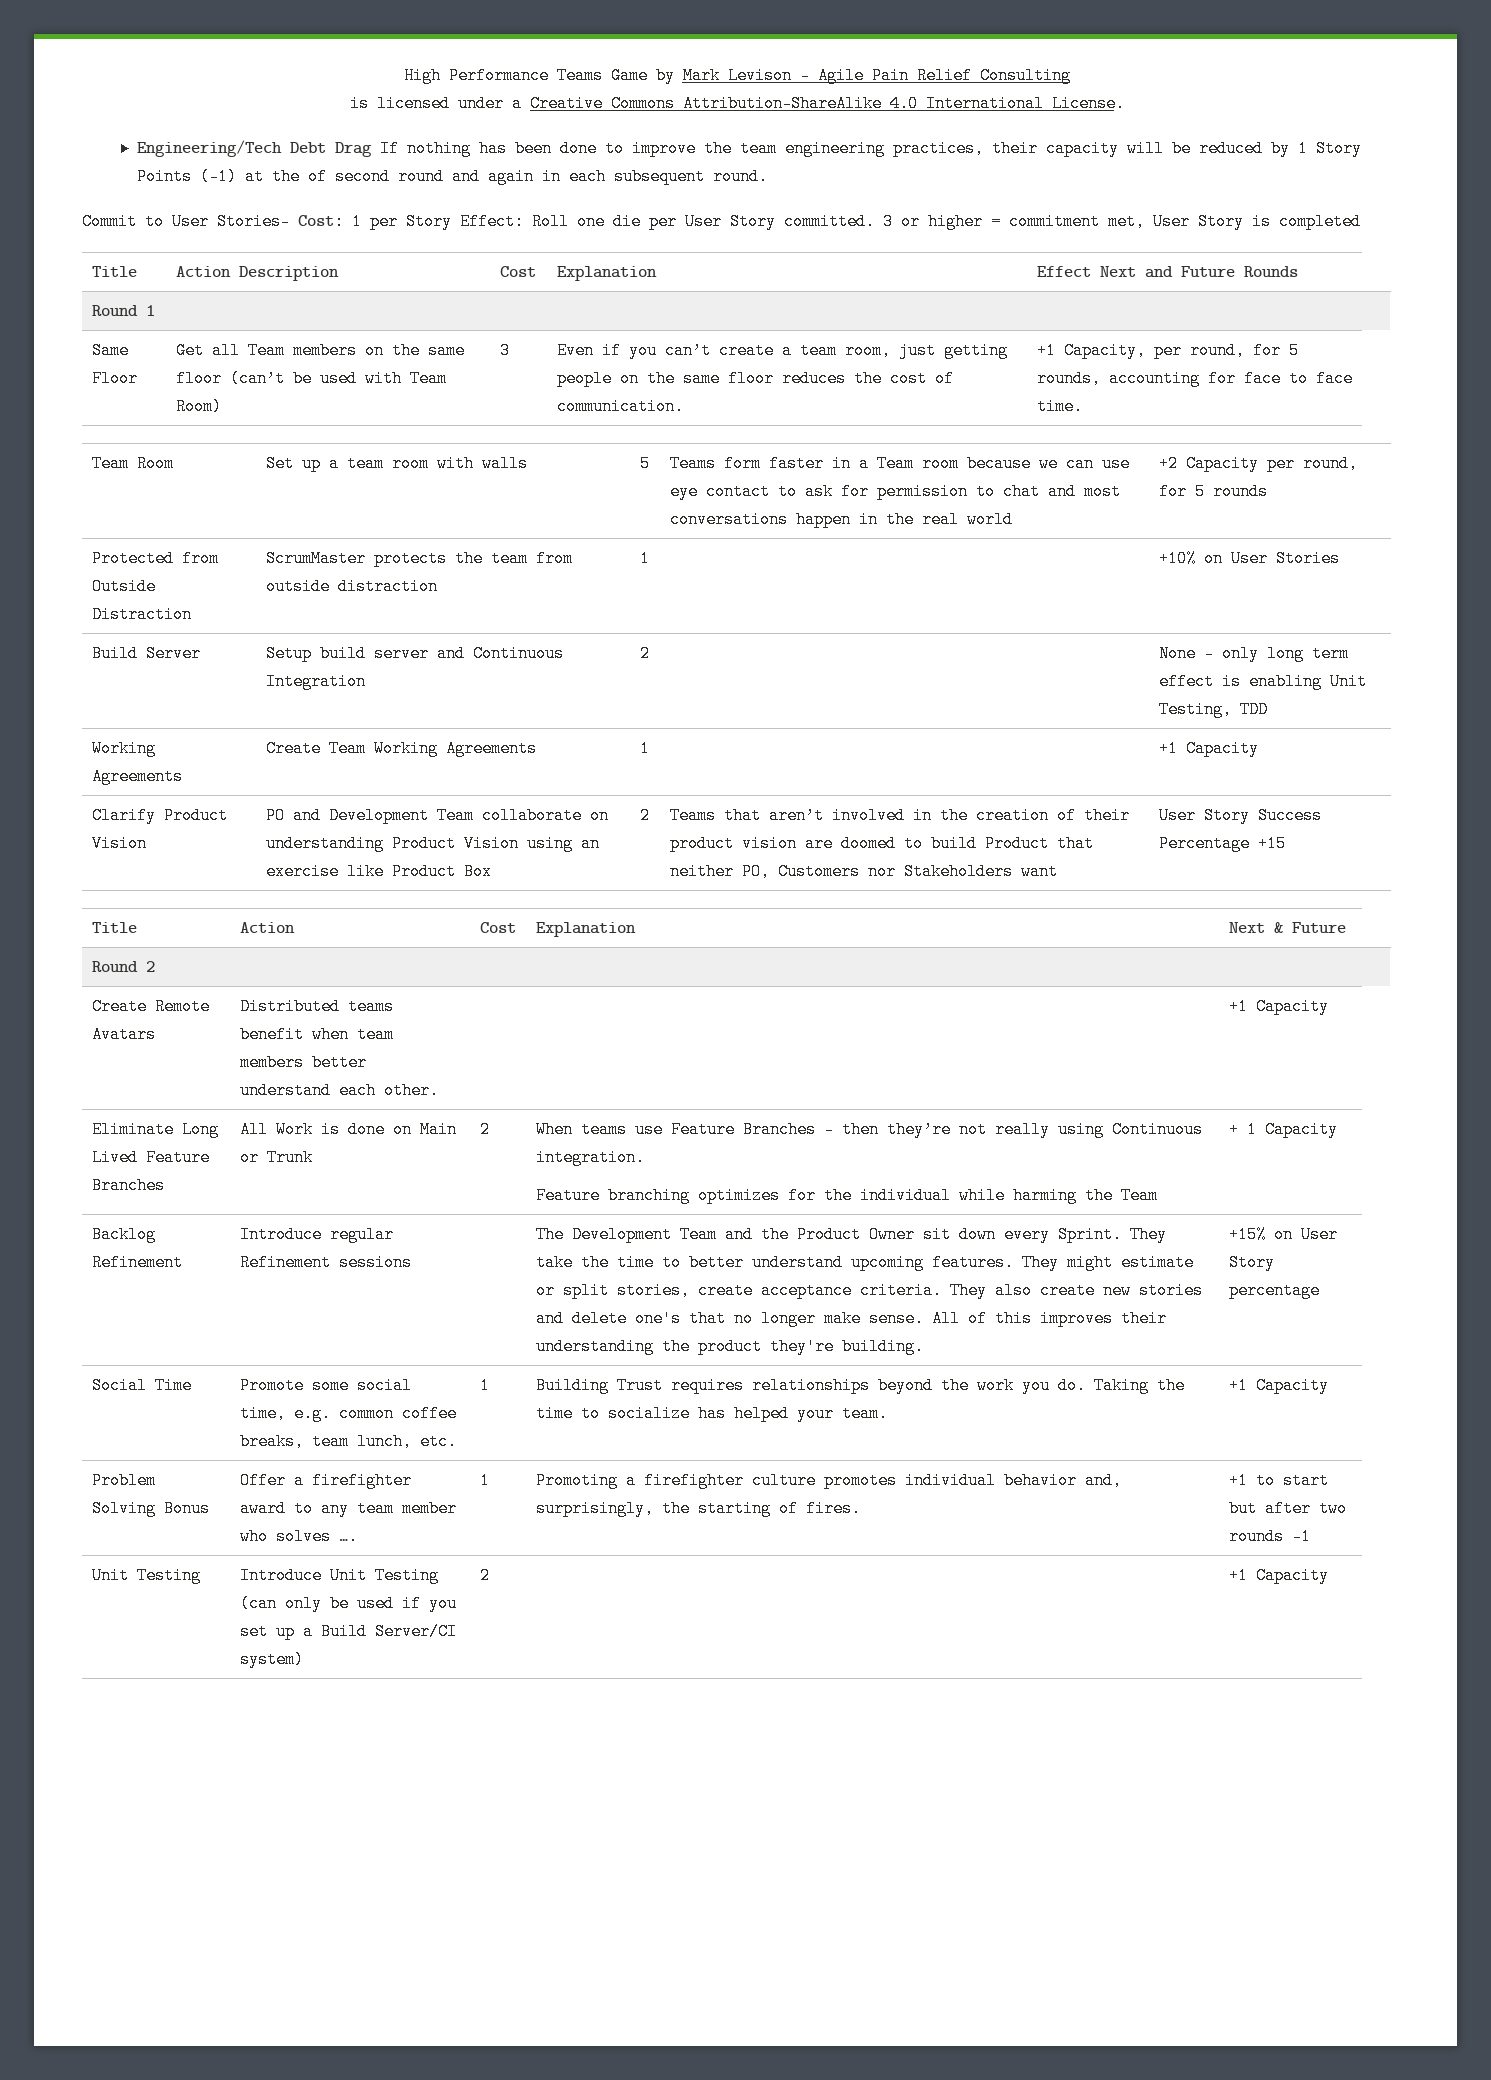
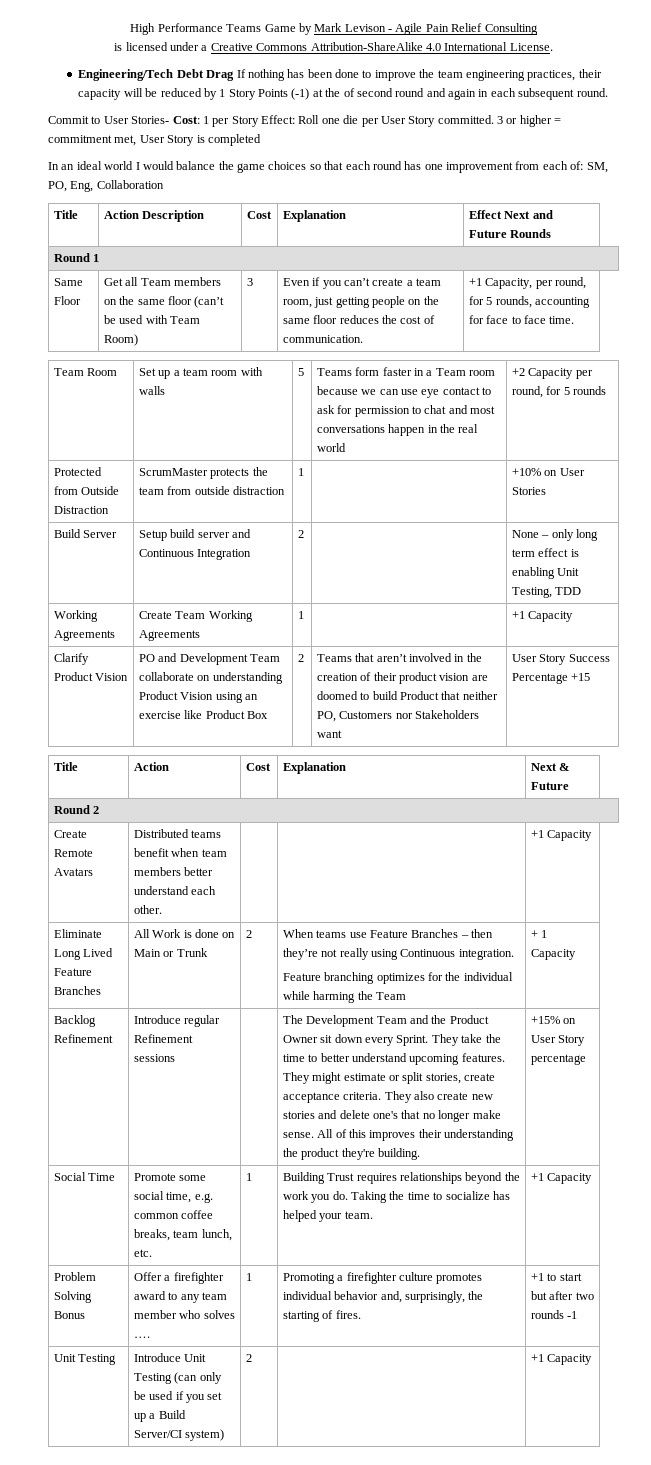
(1361, 221) none -> [48,161,608,173] [48,180,164,192] // In an ideal world I would balance the game choices so that each round has one improvement from each of: SM, PO, Eng, Collaboration

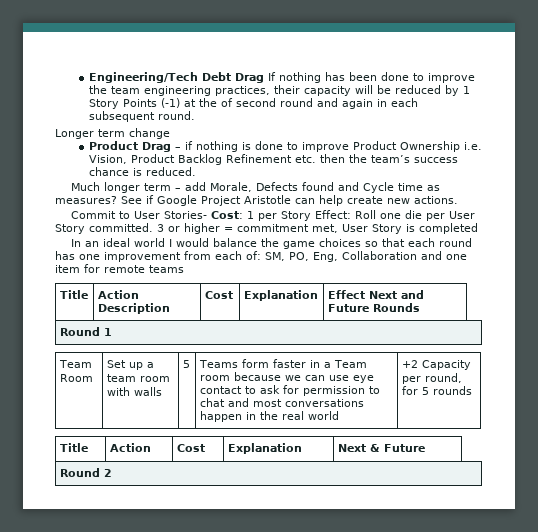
[130,23,538,35] [114,42,553,51] High Performance Teams Game by Mark Levison - Agile Pain Relief Consulting // is licensed under a Creative Commons Attribution-ShareAlike 4.0 International License. // -> (88, 77) none
(608, 92) none -> [55,128,170,139] [88,141,482,152] [88,154,458,165] [88,167,196,176] [70,182,440,193] [55,195,458,206] // Longer term change // Product Drag – if nothing is done to improve Product Ownership i.e. Vision, Product Backlog Refinement etc. then the team’s success chance is reduced. // Much longer term – add Morale, Defects found and Cycle time as measures? See if Google Project Aristotle can help create new actions.
(164, 184) none -> [421,251,467,260] [55,264,184,273] and one item for remote teams
[53,278,83,286] [53,296,81,305] [103,277,222,286] [103,296,225,308] [103,315,201,324] [103,334,138,346] [246,278,253,286] [282,277,442,289] [282,296,439,308] [282,315,435,324] [282,335,363,343] [468,277,587,289] [468,296,591,308] [468,315,575,324] // Same Floor | Get all Team members on the same floor (can’t be used with Team Room) | 3 | Even if you can’t create a team room, just getting people on the same floor reduces the cost of communication. | +1 Capacity, per round, for 5 rounds, accounting for face to face time. -> (112, 332) none
[53,467,102,476] [53,486,120,495] [53,506,109,514] [138,467,268,479] [138,486,286,495] [297,468,304,476] [511,468,585,476] [511,487,546,495] [53,529,118,538] [138,529,252,541] [138,549,252,560] [297,530,304,538] [511,529,599,541] [511,548,579,557] [511,567,580,579] [511,587,582,598] [53,610,98,622] [53,630,115,641] [138,610,253,622] [138,630,200,641] [297,611,304,619] [511,611,574,622] [53,653,89,665] [53,672,129,681] [138,653,281,665] [138,672,283,684] [138,691,259,703] [138,710,269,719] [297,654,304,662] [316,653,482,662] [316,672,488,684] [316,691,498,700] [316,710,480,722] [316,730,342,738] [511,654,610,665] [511,673,591,684] // Protected from Outside Distraction | ScrumMaster protects the team from outside distraction | 1 | | +10% on User Stories // Build Server | Setup build server and Continuous Integration | 2 | | None – only long term effect is enabling Unit Testing, TDD // Working Agreements | Create Team Working Agreements | 1 | | +1 Capacity // Clarify Product Vision | PO and Development Team collaborate on understanding Product Vision using an exercise like Product Box | 2 | Teams that aren’t involved in the creation of their product vision are doomed to build Product that neither PO, Customers nor Stakeholders want | User Story Success Percentage +15 -> (472, 390) none
[53,830,87,838] [53,849,93,857] [53,868,93,876] [133,829,222,838] [133,848,227,857] [133,867,214,876] [133,886,217,895] [133,905,162,914] [530,830,593,841] [53,929,102,938] [53,948,114,960] [53,968,92,976] [53,986,101,995] [133,929,236,938] [133,948,208,957] [245,930,252,938] [282,929,494,938] [282,948,514,960] [282,972,513,984] [282,991,407,1003] [530,930,548,938] [530,949,576,960] [53,1015,96,1027] [53,1034,113,1043] [133,1015,221,1027] [133,1034,193,1043] [133,1054,175,1062] [282,1015,489,1027] [282,1034,501,1046] [282,1053,505,1065] [282,1072,496,1084] [282,1091,493,1103] [282,1110,501,1122] [282,1129,515,1141] [282,1148,421,1160] [530,1016,577,1024] [530,1035,586,1046] [530,1054,586,1065] [53,1172,116,1181] [133,1173,207,1181] [133,1191,213,1203] [133,1210,214,1219] [133,1229,232,1241] [133,1249,152,1257] [245,1173,252,1181] [282,1172,520,1184] [282,1191,510,1203] [282,1210,373,1222] [530,1173,593,1184] [53,1272,96,1281] [53,1291,92,1303] [53,1311,85,1319] [133,1272,224,1284] [133,1291,228,1303] [133,1310,235,1319] [133,1336,150,1338] [245,1273,252,1281] [282,1272,483,1284] [282,1291,484,1303] [282,1310,361,1322] [530,1273,582,1281] [530,1291,594,1300] [530,1310,578,1319] [53,1354,117,1365] [133,1353,207,1362] [133,1372,222,1384] [133,1391,223,1403] [133,1410,186,1422] [133,1429,225,1441] [245,1354,252,1362] [530,1354,593,1365] // Create Remote Avatars | Distributed teams benefit when team members better understand each other. | | | +1 Capacity // Eliminate Long Lived Feature Branches | All Work is done on Main or Trunk | 2 | When teams use Feature Branches – then they’re not really using Continuous integration. // Feature branching optimizes for the individual while harming the Team | + 1 Capacity // Backlog Refinement | Introduce regular Refinement sessions | | The Development Team and the Product Owner sit down every Sprint. They take the time to better understand upcoming features. They might estimate or split stories, create acceptance criteria. They also create new stories and delete one's that no longer make sense. All of this improves their understanding the product they're building. | +15% on User Story percentage // Social Time | Promote some social time, e.g. common coffee breaks, team lunch, etc. | 1 | Building Trust requires relationships beyond the work you do. Taking the time to socialize has helped your team. | +1 Capacity // Problem Solving Bonus | Offer a firefighter award to any team member who solves …. | 1 | Promoting a firefighter culture promotes individual behavior and, surprisingly, the starting of fires. | +1 to start but after two rounds -1 // Unit Testing | Introduce Unit Testing (can only be used if you set up a Build Server/CI system) | 2 | | +1 Capacity -> (112, 473) none

